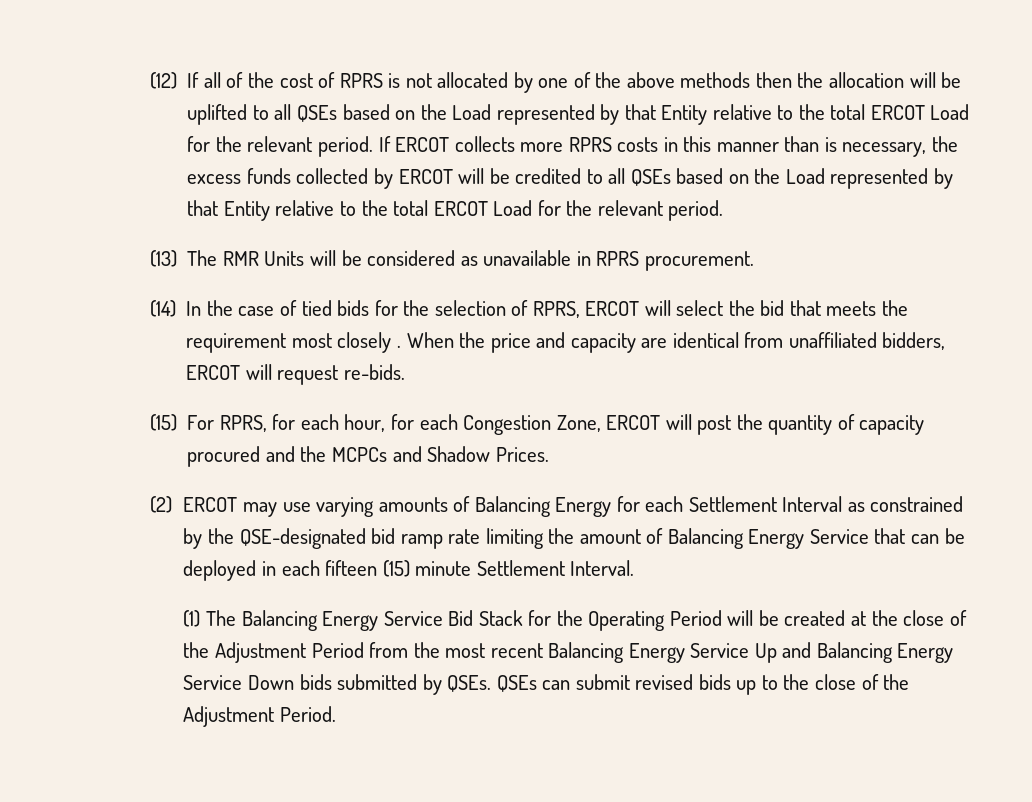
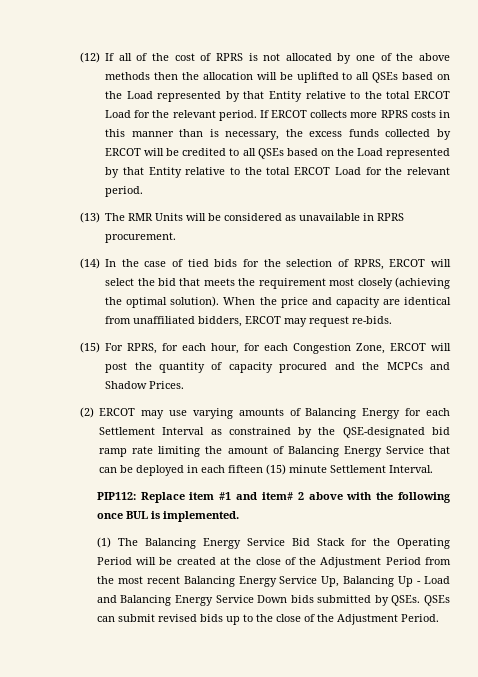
[396,345,401,348] . -> [395,277,450,289] [105,296,220,308] (achieving the optimal solution).
[245,364,272,380] will -> [284,318,308,327] may
(635, 568) none -> [96,492,451,503] [96,511,239,522] // PIP112: Replace item #1 and item# 2 above with the following once BUL is implemented.
[754,643,777,663] Up -> [321,576,450,587] Up, Balancing Up - Load

